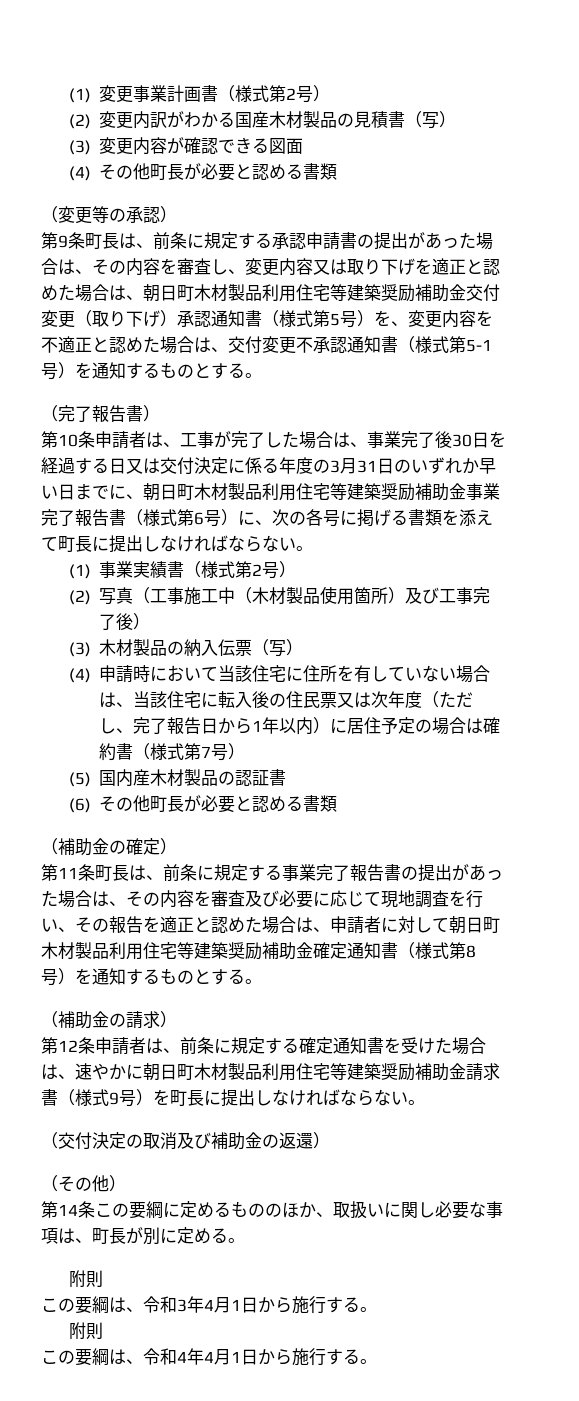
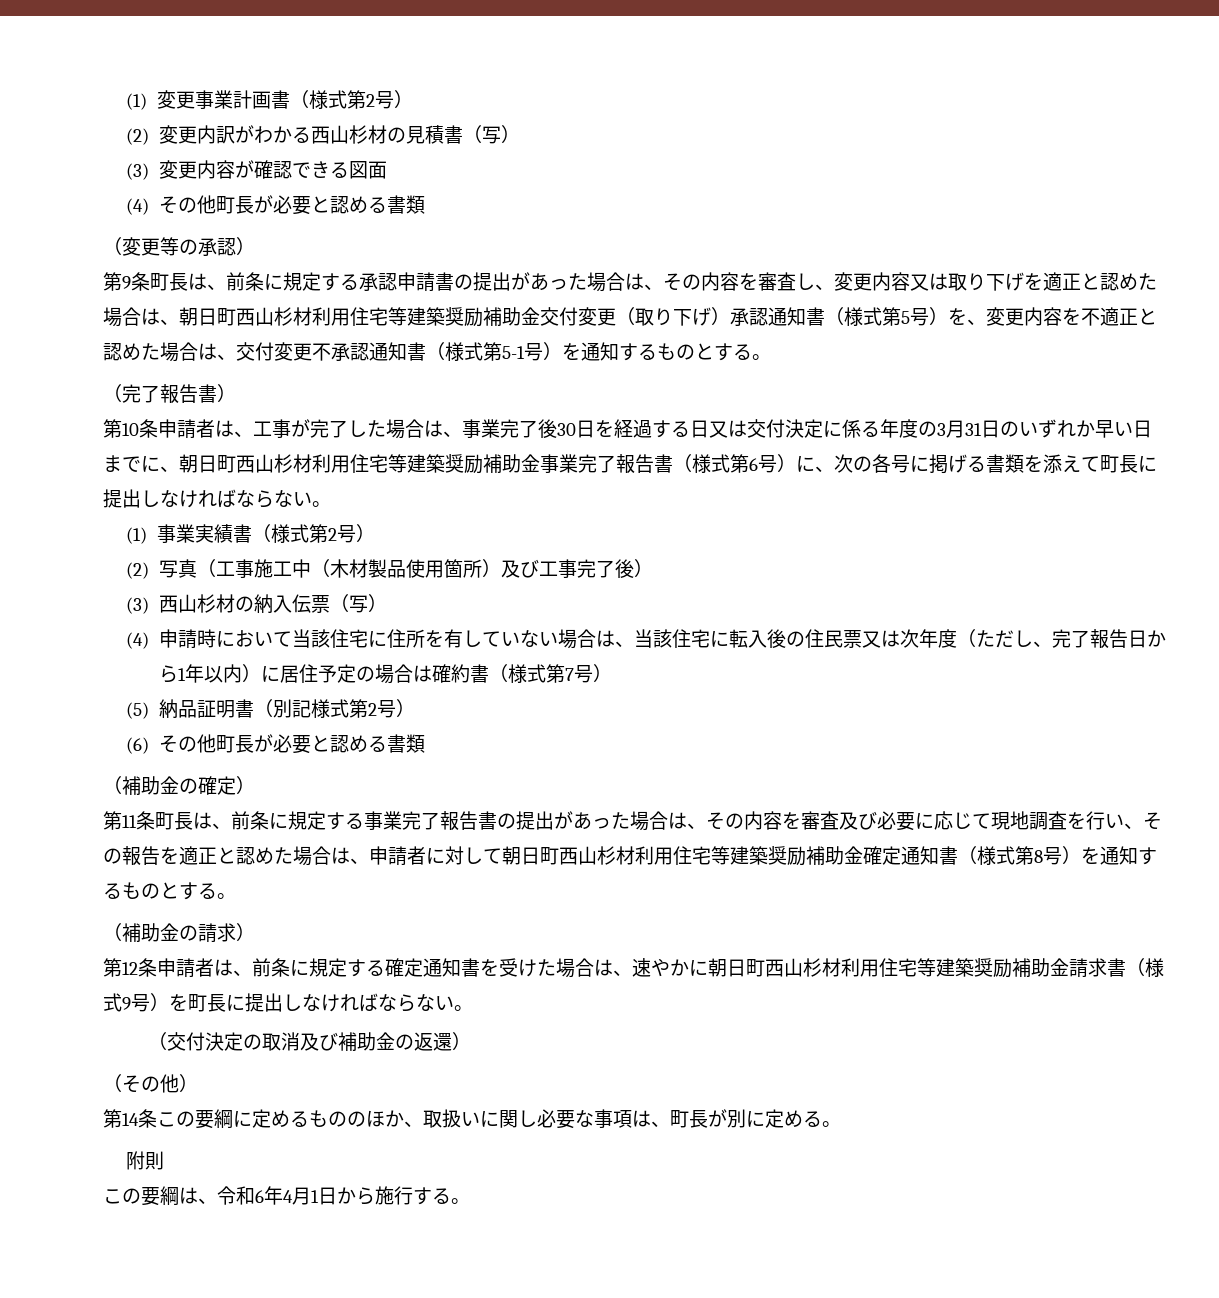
[235,111,338,128] 国産木材製品 -> [310,125,387,144] 西山杉材
[194,284,262,301] 木材製品 -> [236,307,312,326] 西山杉材
[194,483,262,500] 木材製品 -> [236,454,312,473] 西山杉材
[99,639,168,656] 木材製品 -> [158,594,235,613] 西山杉材
[99,769,287,787] 国内産木材製品の認証書 -> [158,699,415,719] 納品証明書（別記様式第2号）
[41,942,109,959] 木材製品 -> [559,846,635,865] 西山杉材
[194,1063,262,1080] 木材製品 -> [765,958,841,977] 西山杉材
[177,1296,377,1314] [68,1322,103,1340] [41,1348,377,1366] 3年4月1日から施行する。 // 附則 // この要綱は、令和4年4月1日から施行する。 -> [255,1186,470,1205] 6年4月1日から施行する。

